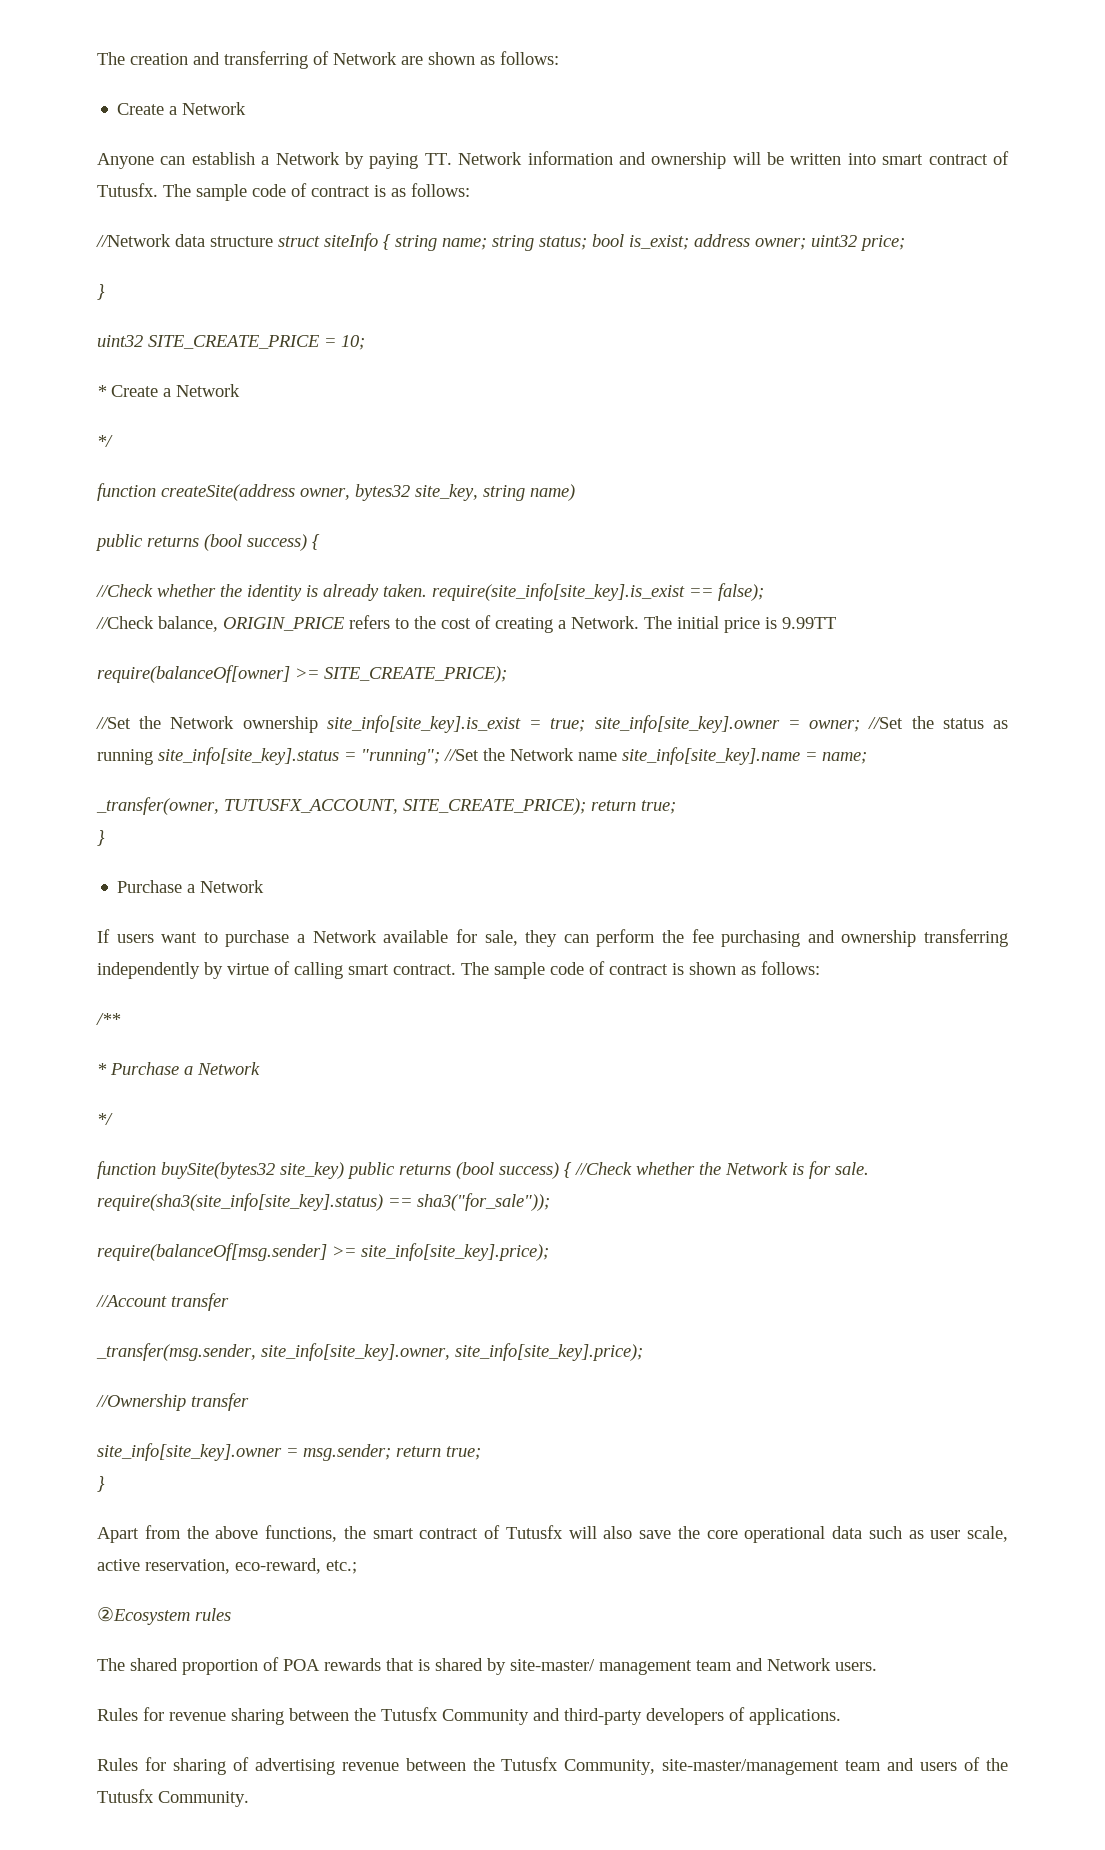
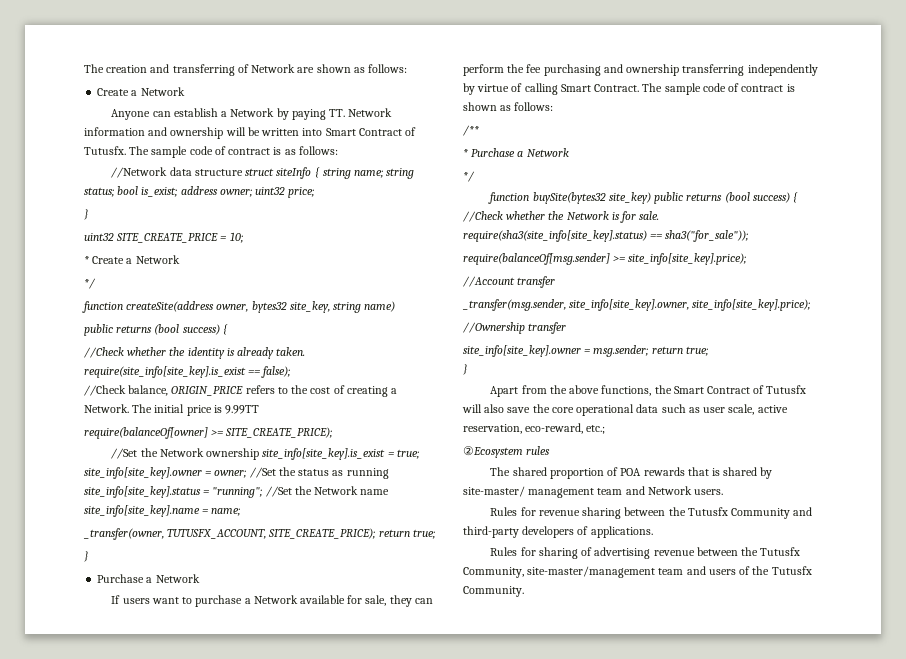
[882,154,988,165] smart contract -> [325,128,402,136] Smart Contract
[348,964,456,975] smart contract. -> [560,84,640,92] Smart Contract.
[372,1528,479,1539] smart contract -> [673,386,750,394] Smart Contract

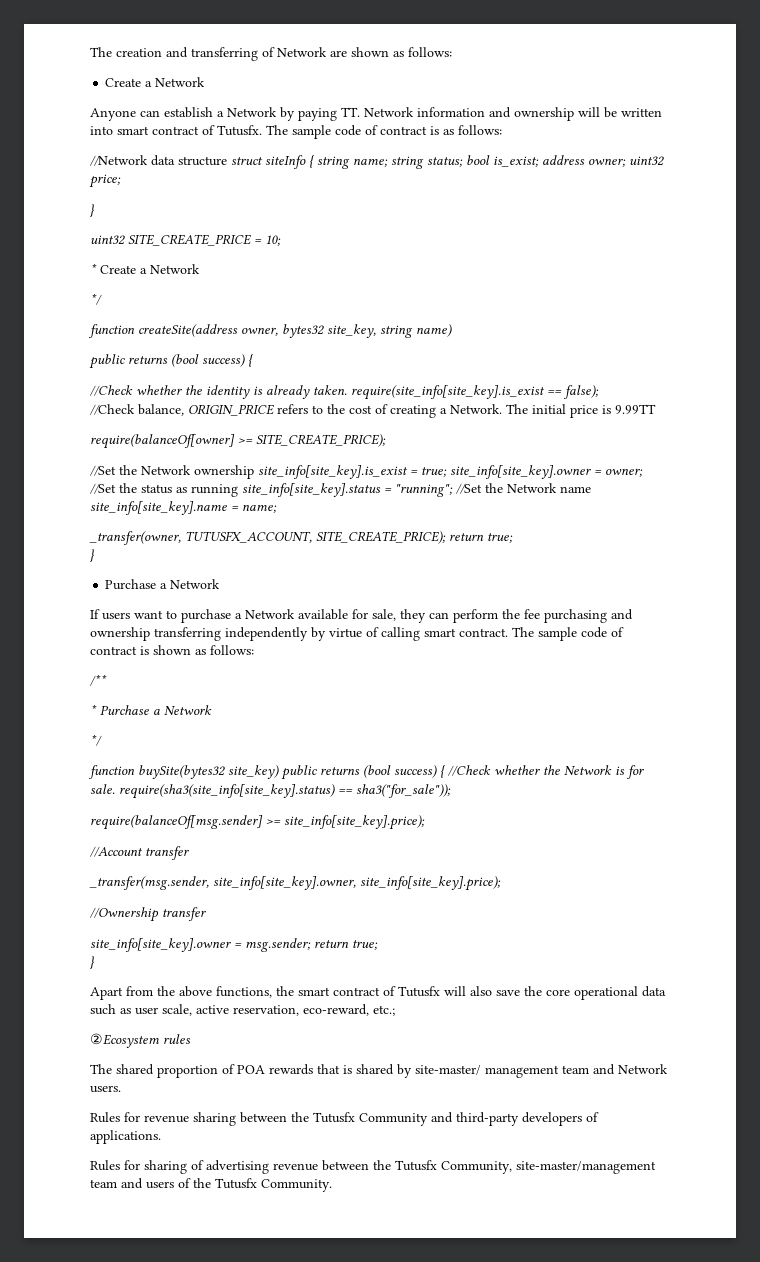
[325,128,402,136] Smart Contract -> [117,126,199,135] smart contract
[560,84,640,92] Smart Contract. -> [424,628,508,637] smart contract.
[673,386,750,394] Smart Contract -> [298,987,380,996] smart contract

